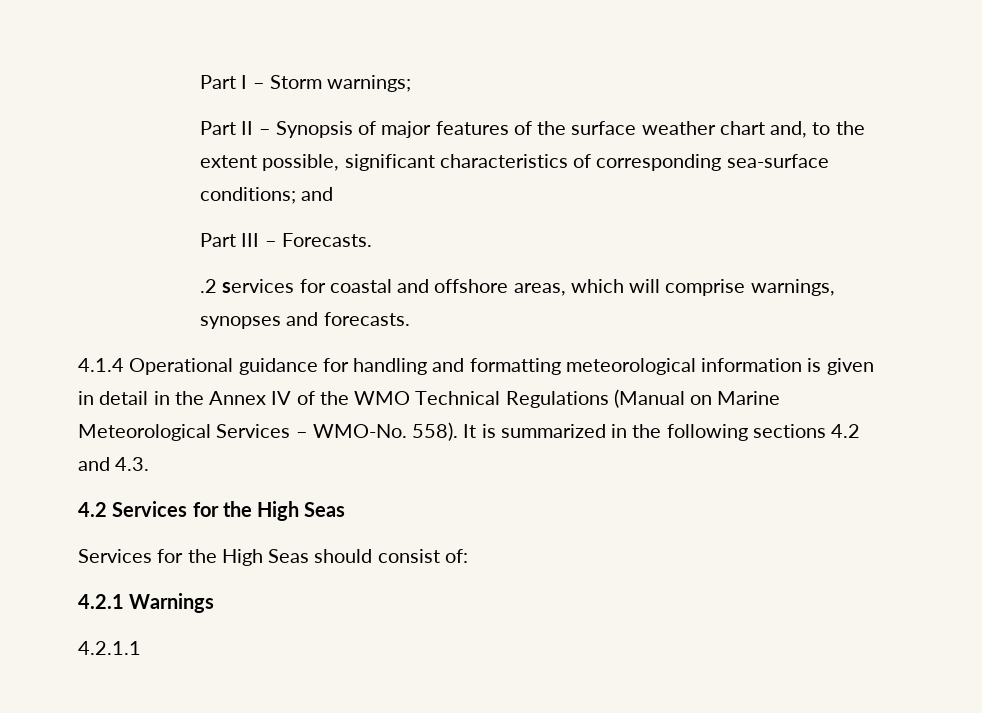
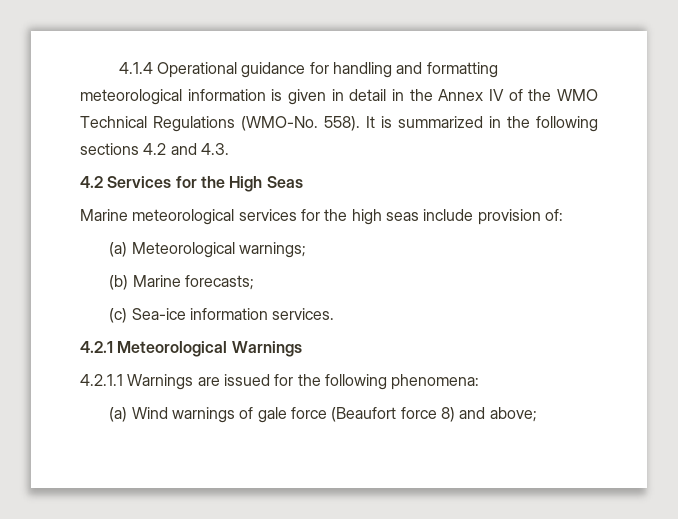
[200,75,412,92] [200,121,865,138] [200,154,829,171] [200,187,334,204] [200,233,372,247] [200,279,835,296] [200,312,410,329] Part I – Storm warnings; // Part II – Synopsis of major features of the surface weather chart and, to the extent possible, significant characteristics of corresponding sea-surface conditions; and // Part III – Forecasts. // .2 services for coastal and offshore areas, which will comprise warnings, synopses and forecasts. // -> (118, 68) none
[613,389,781,408] [78,424,407,441] (Manual on Marine Meteorological Services – WMO-No. -> [241,116,318,131] (WMO-No.
[78,549,468,566] Services for the High Seas should consist of: -> [80,209,563,225] [109,242,307,258] [109,275,255,290] [109,308,335,323] Marine meteorological services for the high seas include provision of: // (a) Meteorological warnings; // (b) Marine forecasts; // (c) Sea-ice information services.
(124, 601) none -> [117,341,228,357] Meteorological
(141, 648) none -> [127,374,480,390] [109,407,537,423] Warnings are issued for the following phenomena: // (a) Wind warnings of gale force (Beaufort force 8) and above;

